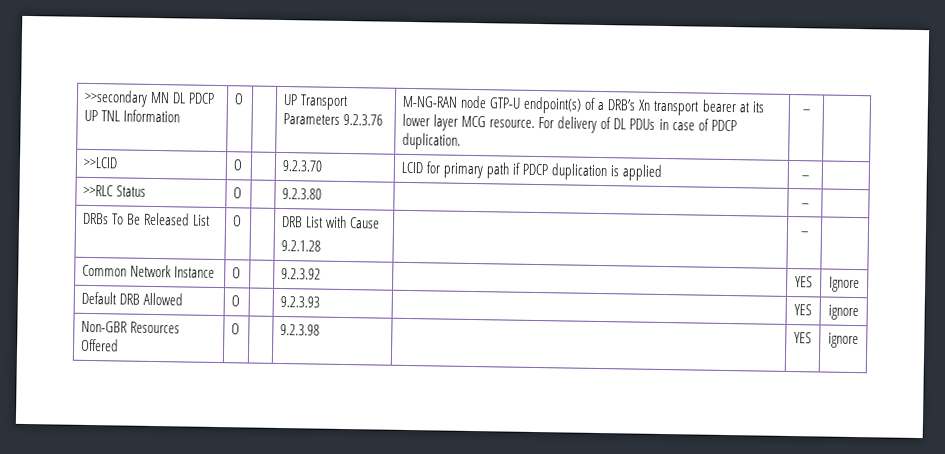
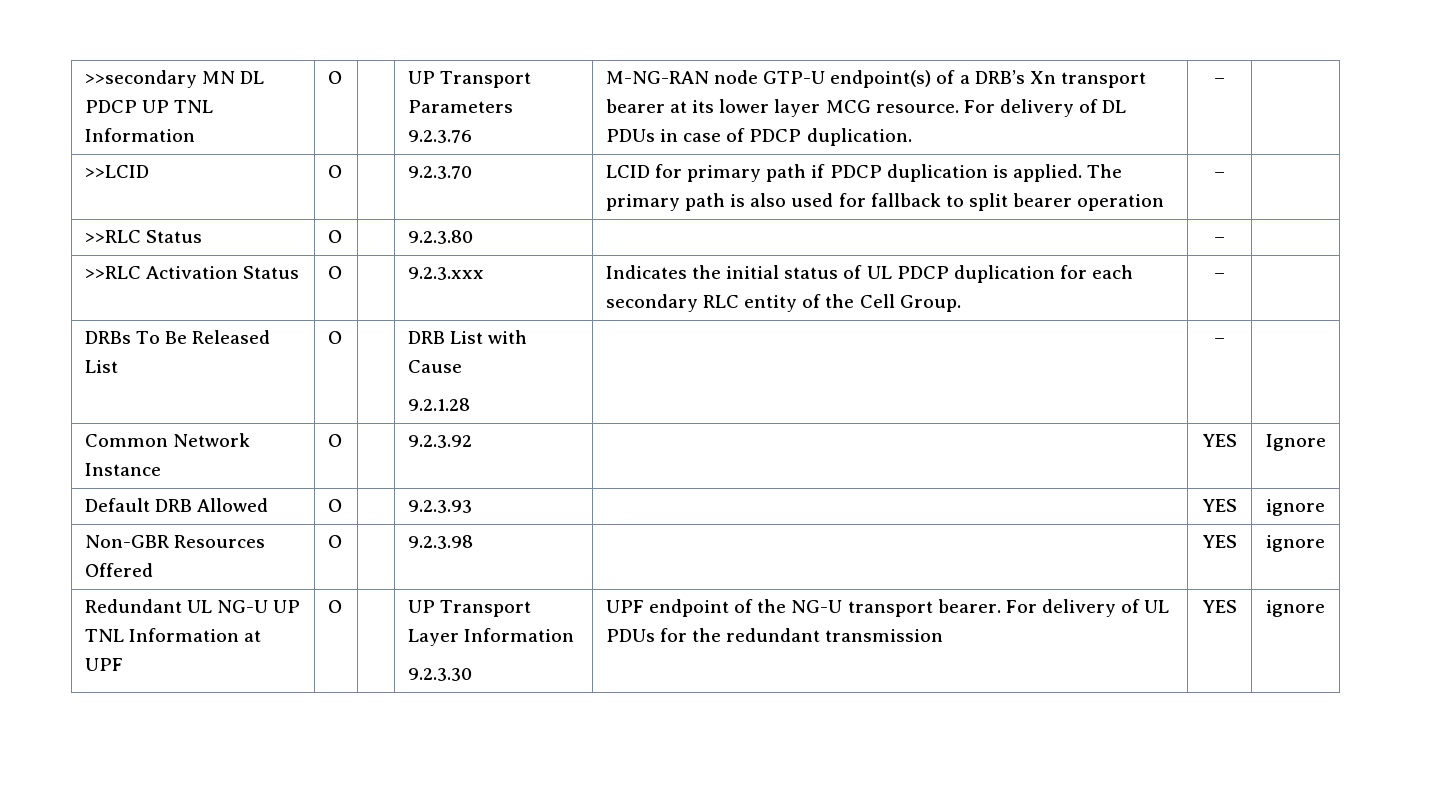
[622,164,663,181] applied -> [1012,164,1123,182] [605,193,1165,211] applied. The primary path is also used for fallback to split bearer operation
(810, 205) none -> [84,266,300,279] [327,266,342,279] [407,267,484,280] [605,265,1134,283] [605,294,961,312] [1214,273,1225,279] // >>RLC Activation Status | O | | 9.2.3.xxx | Indicates the initial status of UL PDCP duplication for each secondary RLC entity of the Cell Group. | – |
(859, 340) none -> [84,599,301,613] [84,628,262,642] [84,658,123,671] [327,600,342,613] [407,600,532,617] [407,628,575,646] [407,668,472,681] [605,599,1170,617] [605,628,944,642] [1202,600,1237,613] [1266,600,1325,617] // Redundant UL NG-U UP TNL Information at UPF | O | | UP Transport Layer Information // 9.2.3.30 | UPF endpoint of the NG-U transport bearer. For delivery of UL PDUs for the redundant transmission | YES | ignore

